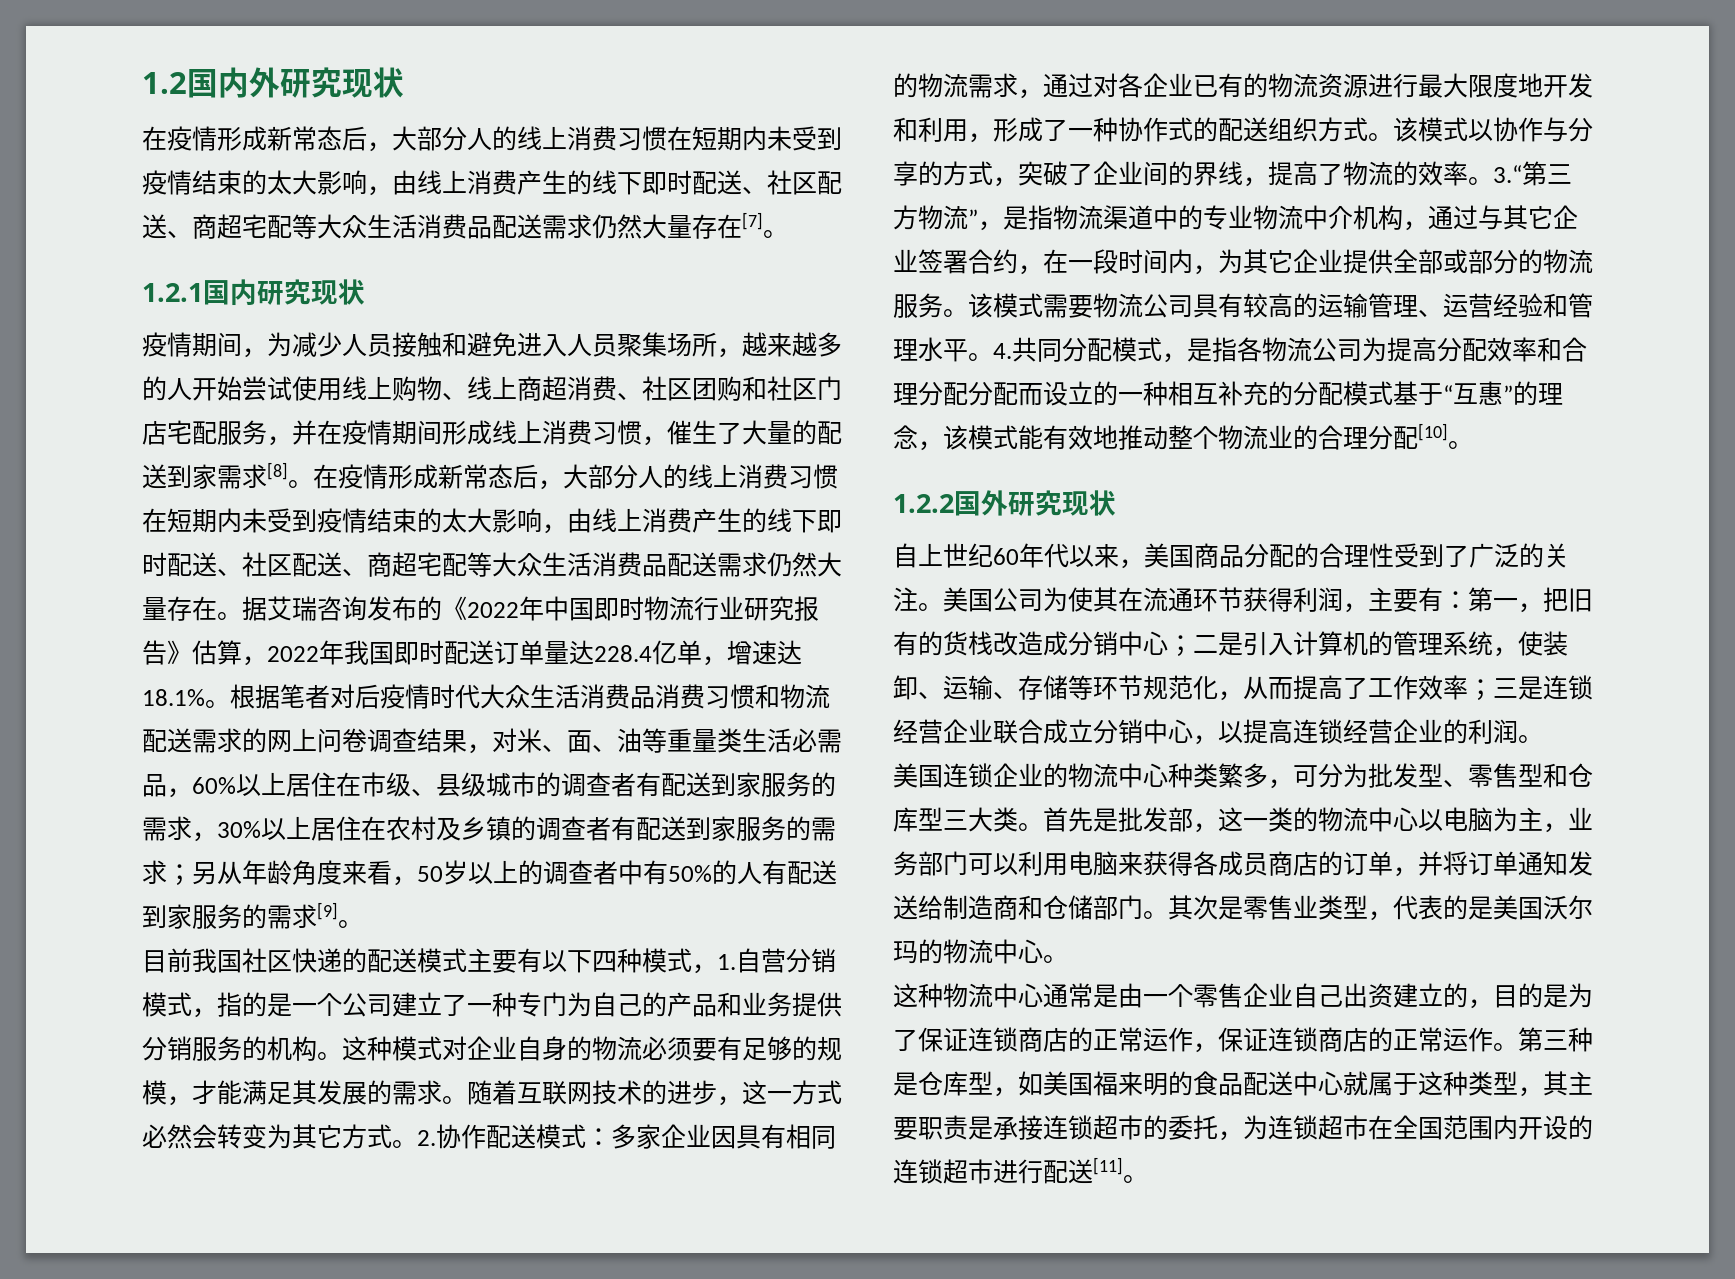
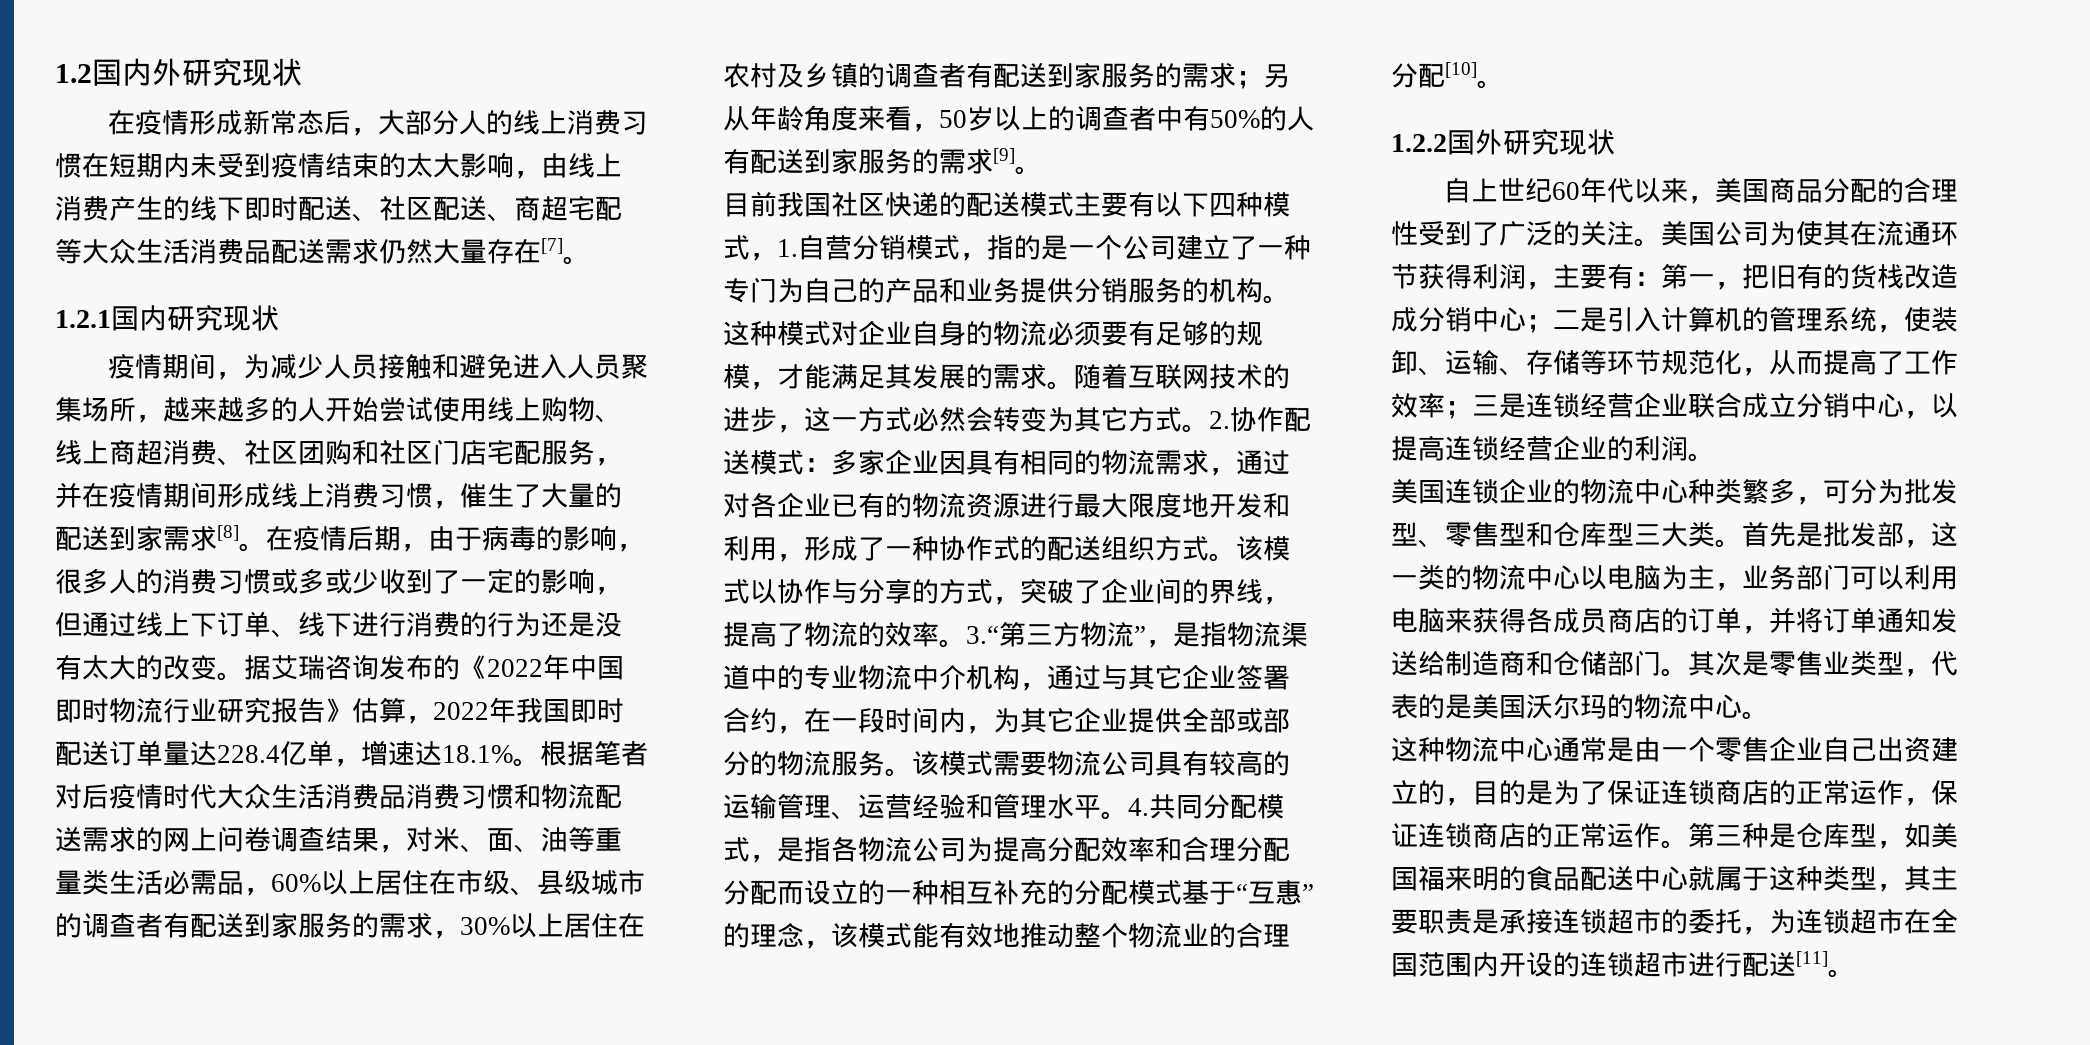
[388,464,838,490] [142,508,842,534] [142,552,842,577] [142,596,217,621] 形成新常态后，大部分人的线上消费习惯在短期内未受到疫情结束的太大影响，由线上消费产生的线下即时配送、社区配送、商超宅配等大众生活消费品配送需求仍然大量存在 -> [347,525,644,552] [55,568,622,595] [55,611,622,638] [55,655,217,680] 后期，由于病毒的影响，很多人的消费习惯或多或少收到了一定的影响，但通过线上下订单、线下进行消费的行为还是没有太大的改变

